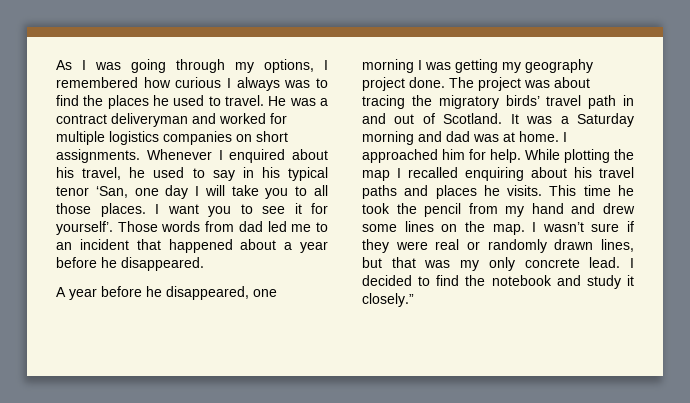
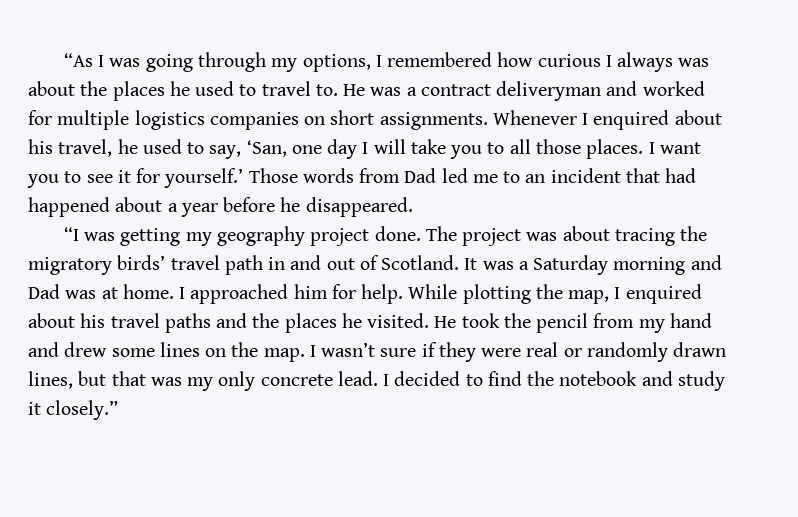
[56,60,72,70] As -> [63,53,93,67] “As
[316,78,328,88] [56,95,79,106] to find -> [28,81,75,96] about
[225,95,264,106] travel. -> [261,81,338,96] travel to.
[212,167,328,181] [56,186,89,196] say in his typical tenor -> [209,145,242,159] say,
[56,221,113,235] yourself’. -> [164,168,244,188] yourself.’
[238,221,263,232] dad -> [404,168,437,183] Dad
(161, 244) none -> [665,168,697,183] had
[56,286,277,300] [362,59,422,73] A year before he disappeared, one morning I -> [63,227,79,241] “I
[446,131,470,142] dad -> [28,284,60,299] Dad
[362,167,524,181] map I recalled enquiring -> [568,284,702,304] map, I enquired
[435,185,634,199] places he visits. This time he -> [252,313,457,333] the places he visited. He

